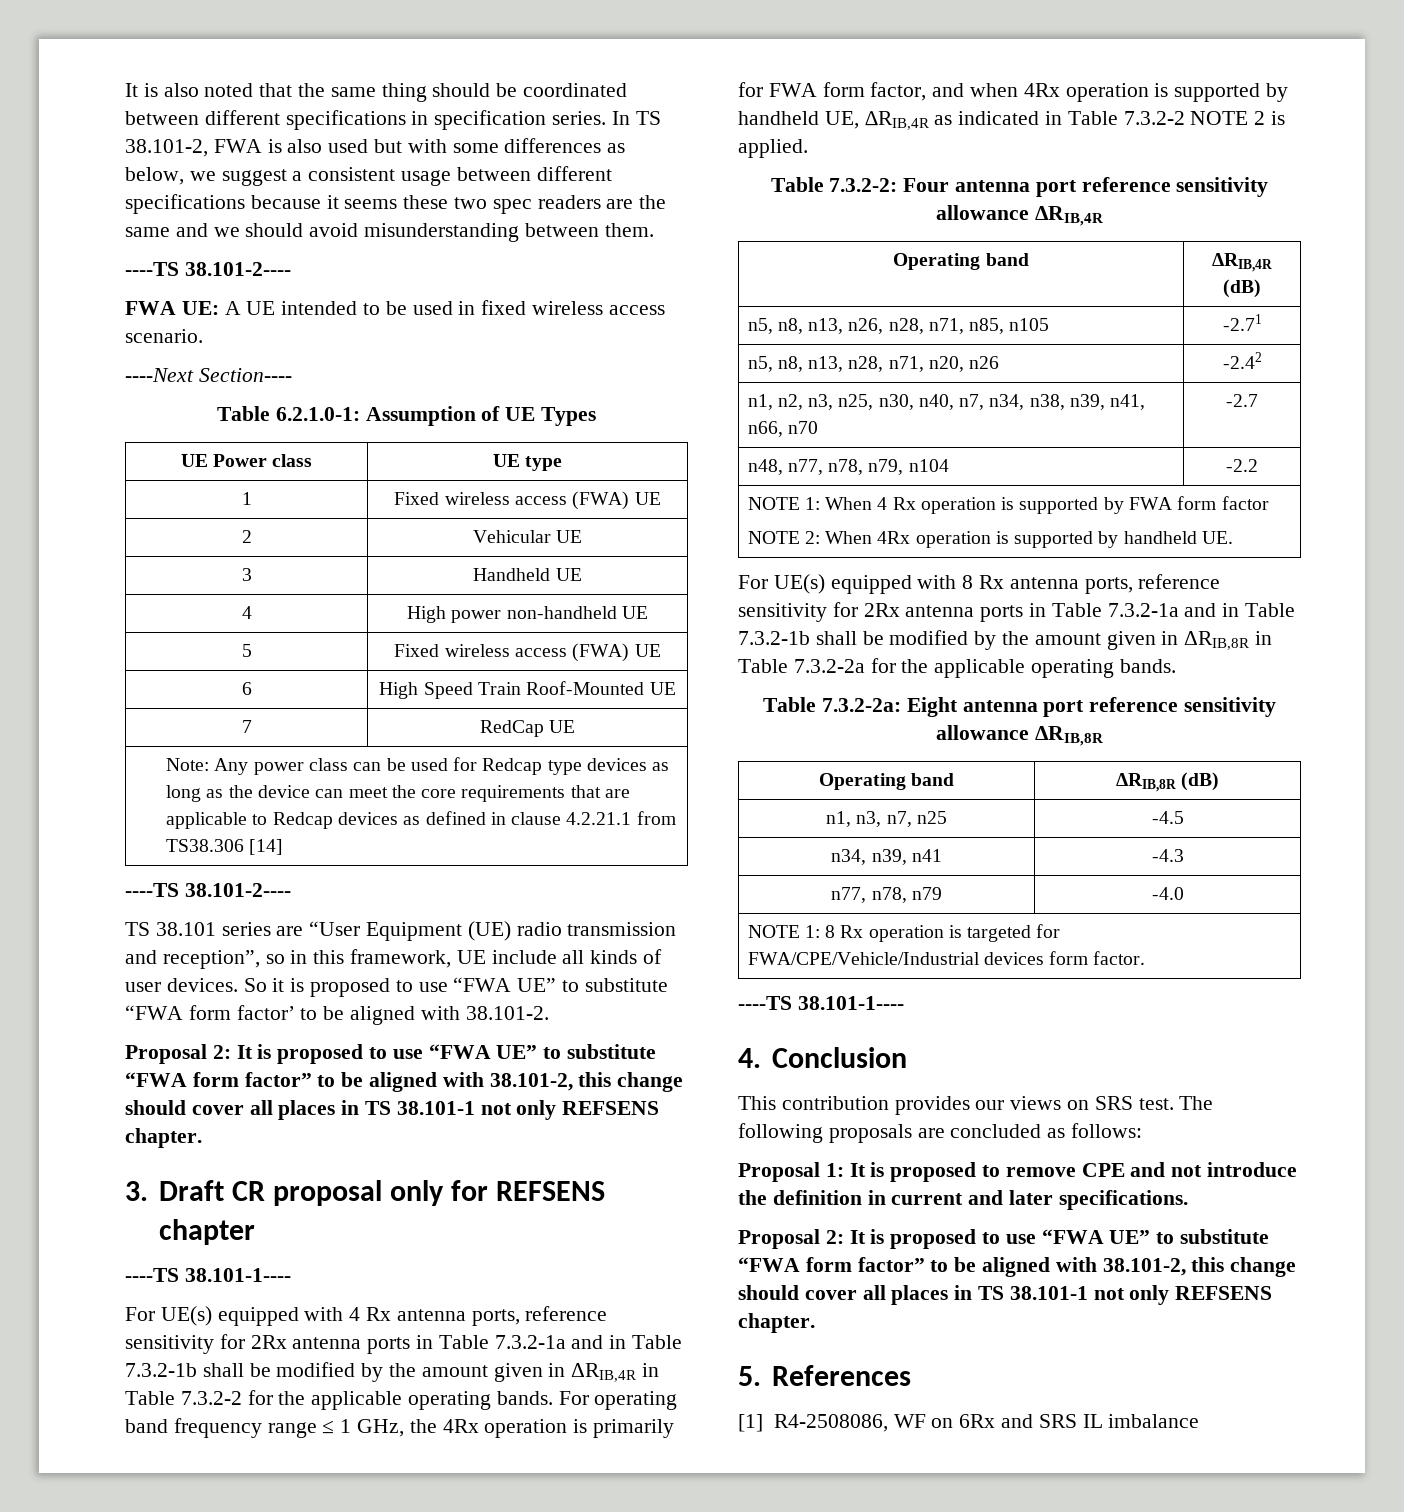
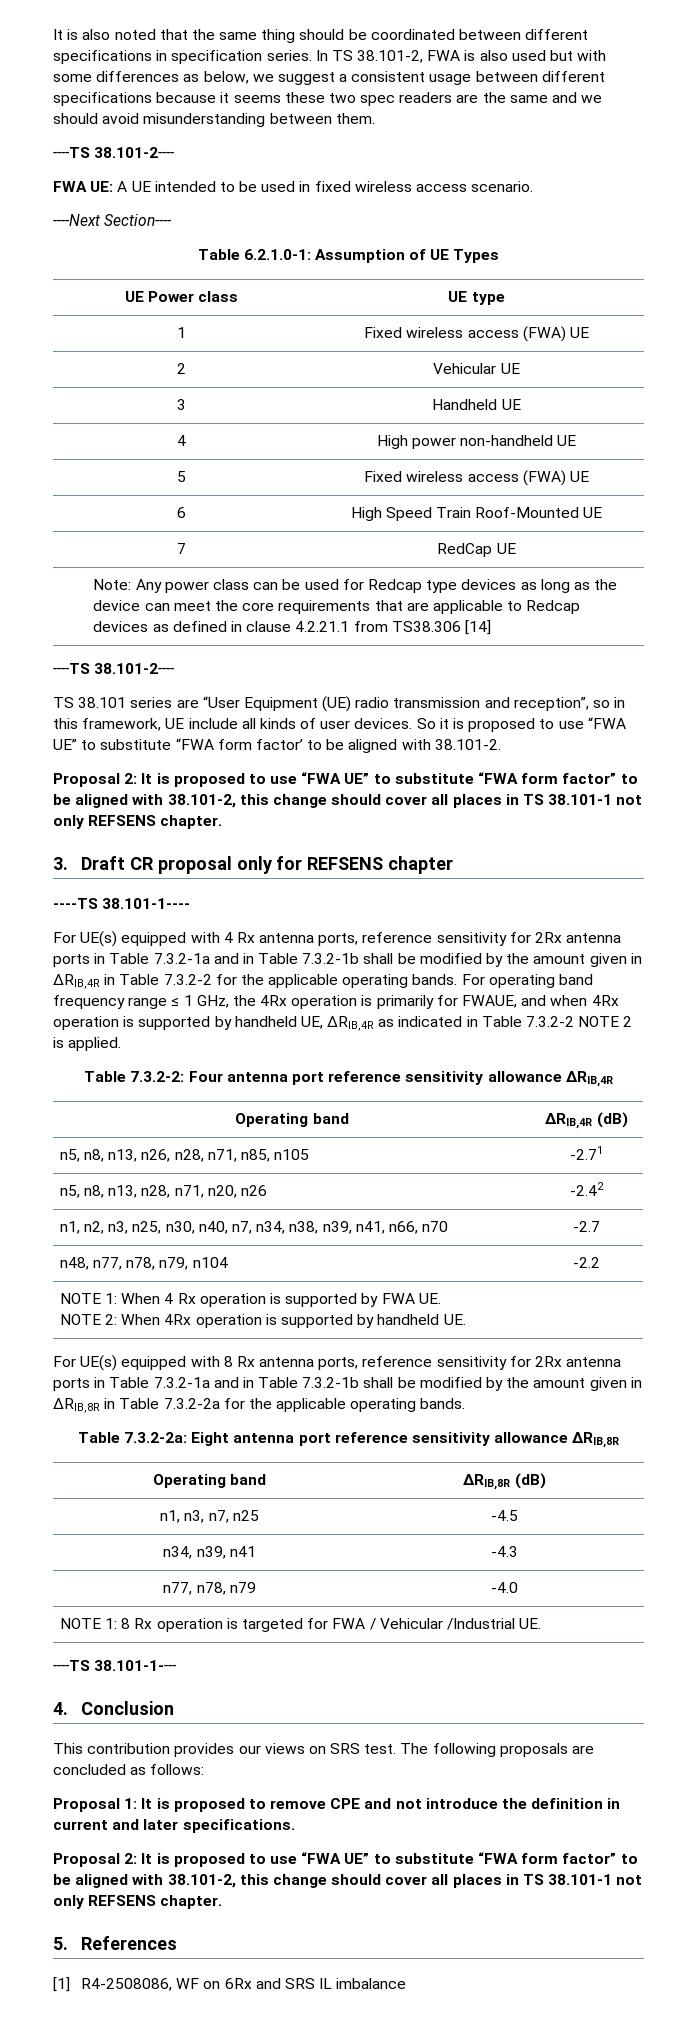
[768,82,927,101] FWA form factor, -> [462,995,518,1008] FWAUE,
[1177,496,1269,510] form factor -> [418,1293,441,1304] UE.
[747,951,1146,965] FWA/CPE/Vehicle/Industrial devices form factor. -> [332,1618,542,1630] FWA / Vehicular /Industrial UE.

